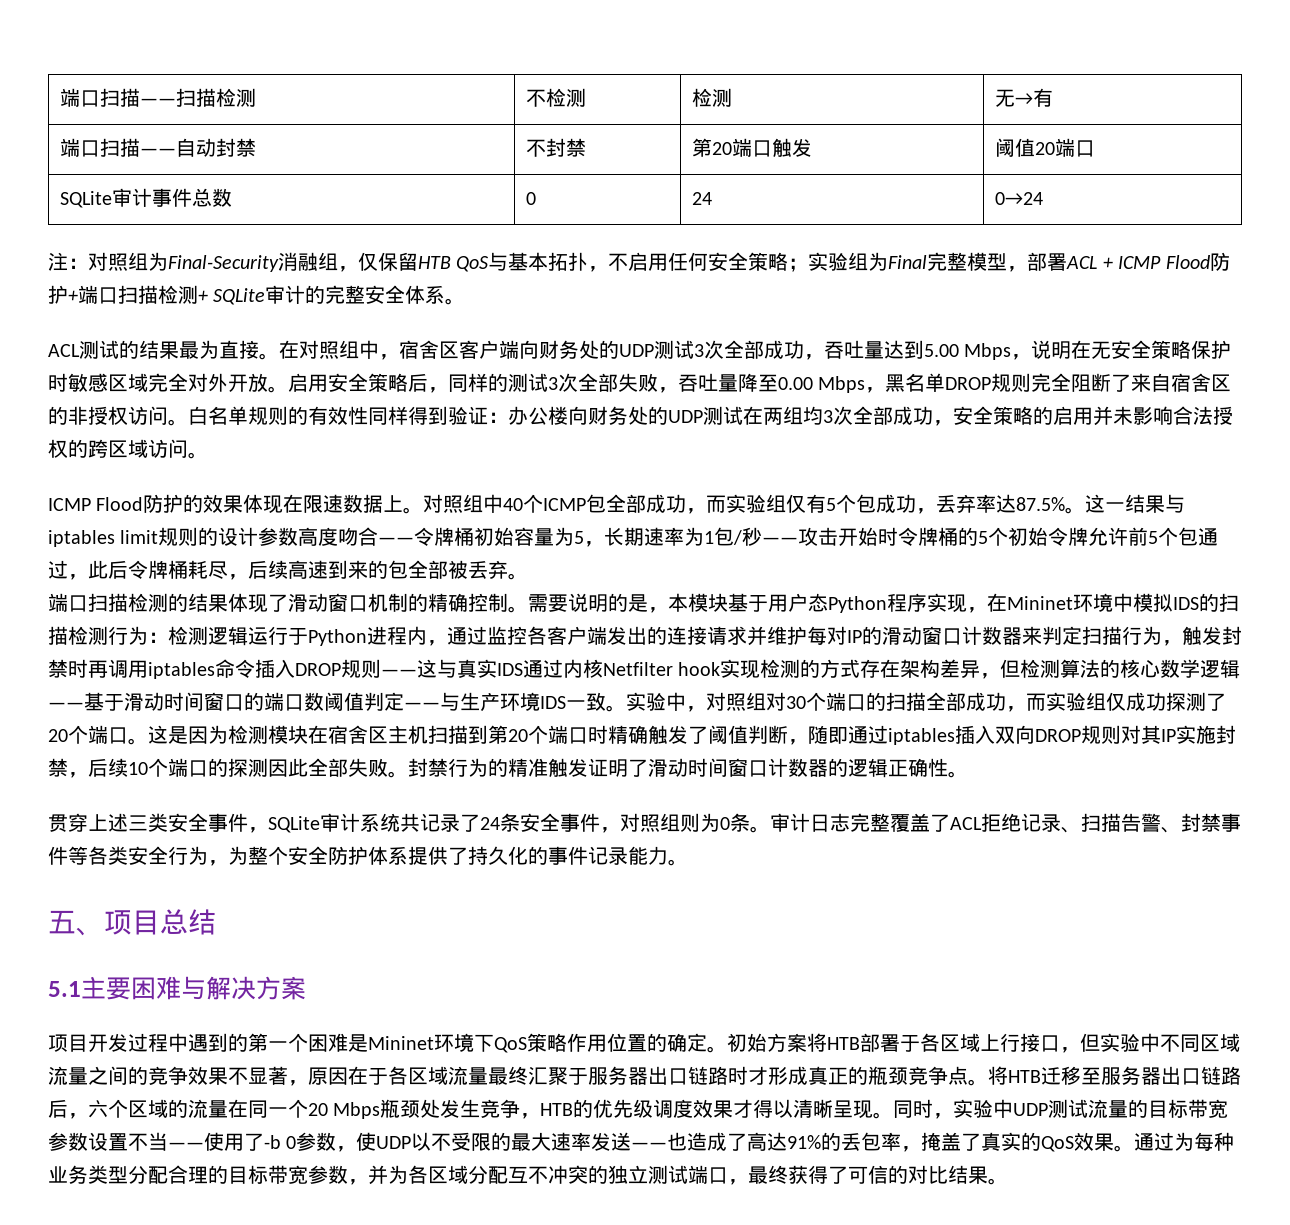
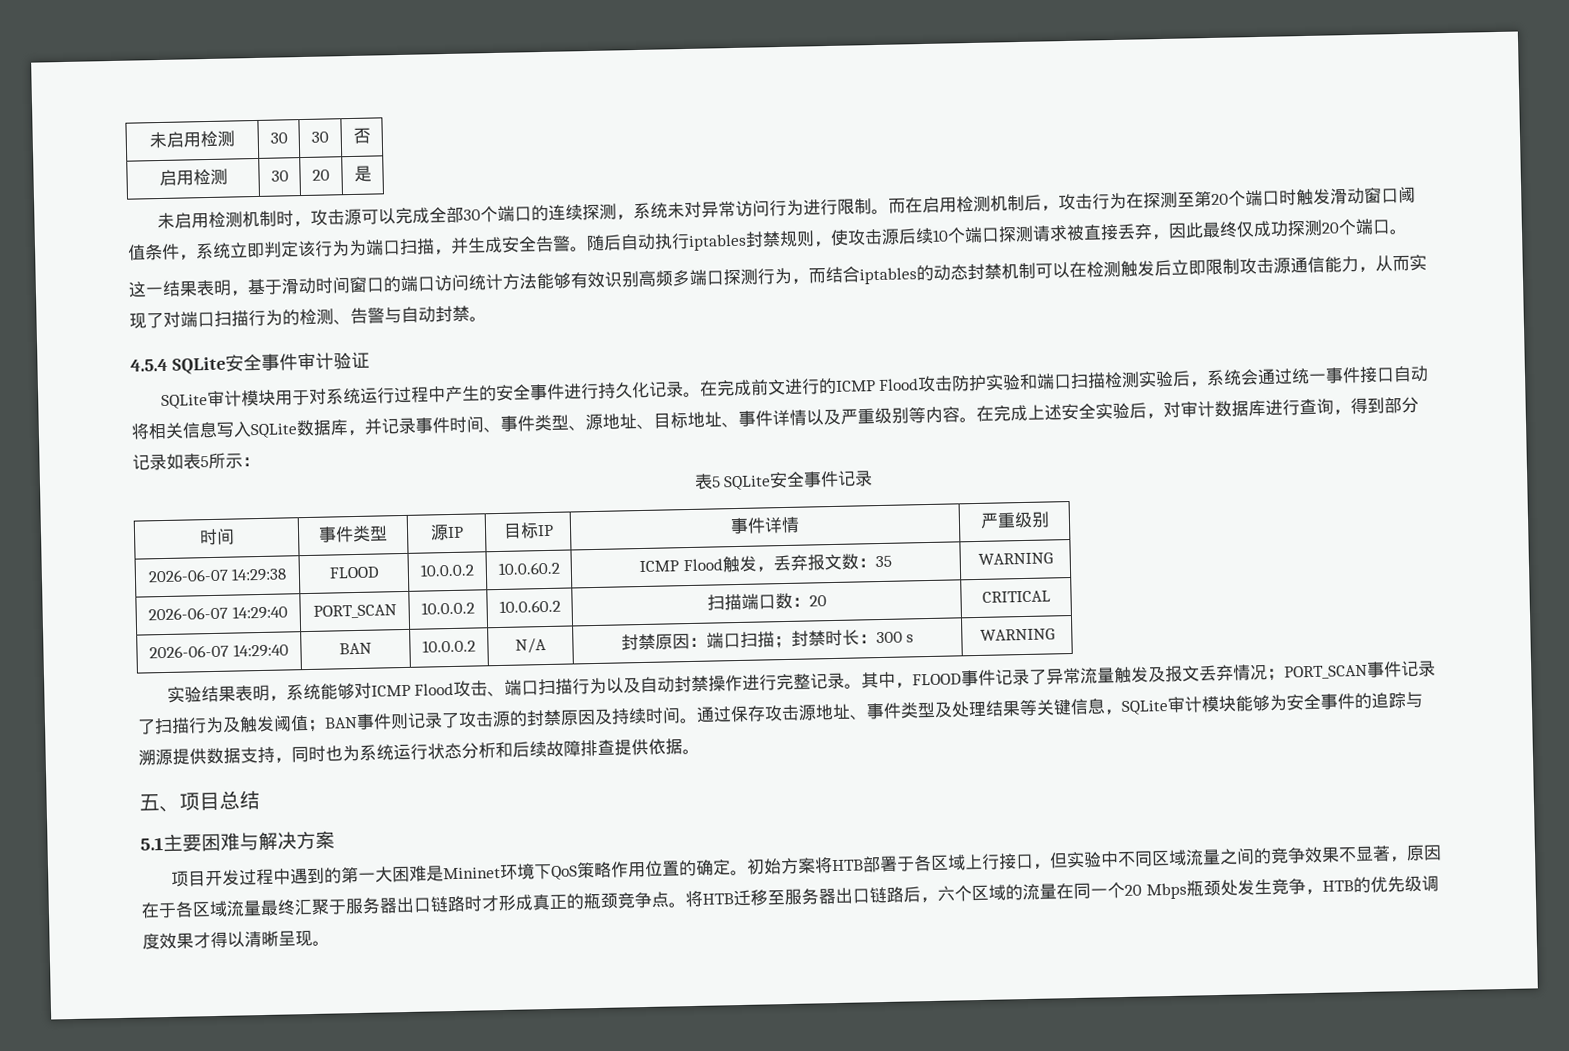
[60,88,257,107] [526,88,587,107] [692,88,733,107] [995,88,1054,107] [60,138,257,157] [526,138,587,157] [692,138,813,157] [995,138,1096,157] [60,188,233,208] [526,192,537,205] [692,192,713,205] [995,192,1044,205] [48,252,1230,272] [48,285,466,305] [48,340,1232,360] [48,373,1232,393] [48,406,1233,426] [48,439,208,459] [48,494,1186,514] [48,527,1219,547] [48,560,528,580] [48,593,1239,613] [48,626,1242,646] [48,659,1241,679] [48,702,84,709] 端口扫描——扫描检测 | 不检测 | 检测 | 无→有 // 端口扫描——自动封禁 | 不封禁 | 第20端口触发 | 阈值20端口 // SQLite审计事件总数 | 0 | 24 | 0→24 // 注：对照组为Final-Security消融组，仅保留HTB QoS与基本拓扑，不启用任何安全策略；实验组为Final完整模型，部署ACL + ICMP Flood防护+端口扫描检测+ SQLite审计的完整安全体系。 // ACL测试的结果最为直接。在对照组中，宿舍区客户端向财务处的UDP测试3次全部成功，吞吐量达到5.00 Mbps，说明在无安全策略保护时敏感区域完全对外开放。启用安全策略后，同样的测试3次全部失败，吞吐量降至0.00 Mbps，黑名单DROP规则完全阻断了来自宿舍区的非授权访问。白名单规则的有效性同样得到验证：办公楼向财务处的UDP测试在两组均3次全部成功，安全策略的启用并未影响合法授权的跨区域访问。 // ICMP Flood防护的效果体现在限速数据上。对照组中40个ICMP包全部成功，而实验组仅有5个包成功，丢弃率达87.5%。这一结果与iptables limit规则的设计参数高度吻合——令牌桶初始容量为5，长期速率为1包/秒——攻击开始时令牌桶的5个初始令牌允许前5个包通过，此后令牌桶耗尽，后续高速到来的包全部被丢弃。 // 端口扫描检测的结果体现了滑动窗口机制的精确控制。需要说明的是，本模块基于用户态Python程序实现，在Mininet环境中模拟IDS的扫描检测行为：检测逻辑运行于Python进程内，通过监控各客户端发出的连接请求并维护每对IP的滑动窗口计数器来判定扫描行为，触发封禁时再调用iptables命令插入DROP规则——这与真实IDS通过内核Netfilter hook实现检测的方式存在架构差异，但检测算法的核心数学逻辑—— -> [149,130,235,149] [269,132,288,144] [311,131,329,143] [352,127,371,144] [158,168,228,187] [270,170,289,182] [312,169,330,181] [353,165,372,182] [156,186,1416,230] [127,218,1408,261] [128,279,249,298] 未启用检测 | 30 | 30 | 否 // 启用检测 | 30 | 20 | 是 // 未启用检测机制时，攻击源可以完成全部30个端口的连续探测，系统未对异常访问行为进行限制。而在启用检测机制后，攻击行为在探测至第20个端口时触发滑动窗口阈值条件，系统立即判定该行为为端口扫描，并生成安全告警。随后自动执行iptables封禁规则，使攻击源后续10个端口探测请求被直接丢弃，因此最终仅成功探测20个端口。 // 这一结果表明，
[304,692,1226,712] [48,725,1236,745] [48,758,968,778] [48,813,1241,833] [48,846,668,866] 数阈值判定——与生产环境IDS一致。实验中，对照组对30个端口的扫描全部成功，而实验组仅成功探测了20个端口。这是因为检测模块在宿舍区主机扫描到第20个端口时精确触发了阈值判断，随即通过iptables插入双向DROP规则对其IP实施封禁，后续10个端口的探测因此全部失败。封禁行为的精准触发证明了滑动时间窗口计数器的逻辑正确性。 // 贯穿上述三类安全事件，SQLite审计系统共记录了24条安全事件，对照组则为0条。审计日志完整覆盖了ACL拒绝记录、扫描告警、封禁事件等各类安全行为，为整个安全防护体系提供了持久化的事件记录能力 -> [434,254,1427,292] [129,305,487,329] [130,351,370,375] [160,365,1430,410] [131,396,1419,440] [132,452,260,471] [693,470,874,491] [198,528,235,546] [318,525,388,543] [429,524,464,541] [502,522,554,539] [730,516,800,535] [979,511,1050,529] [147,567,288,583] [328,566,380,579] [420,563,474,577] [497,561,560,576] [639,553,892,573] [977,552,1053,565] [148,605,288,621] [312,604,397,619] [421,601,475,615] [498,599,561,614] [706,592,827,611] [981,590,1051,603] [149,643,289,659] [339,642,372,655] [422,639,476,653] [515,638,547,654] [620,629,915,651] [979,628,1055,641] [166,660,1437,703] [137,691,1423,735] [138,738,683,766] 访问统计方法能够有效识别高频多端口探测行为，而结合iptables的动态封禁机制可以在检测触发后立即限制攻击源通信能力，从而实现了对端口扫描行为的检测、告警与自动封禁。 // 4.5.4 SQLite安全事件审计验证 // SQLite审计模块用于对系统运行过程中产生的安全事件进行持久化记录。在完成前文进行的ICMP Flood攻击防护实验和端口扫描检测实验后，系统会通过统一事件接口自动将相关信息写入SQLite数据库，并记录事件时间、事件类型、源地址、目标地址、事件详情以及严重级别等内容。在完成上述安全实验后，对审计数据库进行查询，得到部分记录如表5所示： // 表5 SQLite安全事件记录 // 时间 | 事件类型 | 源IP | 目标IP | 事件详情 | 严重级别 // 2026-06-07 14:29:38 | FLOOD | 10.0.0.2 | 10.0.60.2 | ICMP Flood触发，丢弃报文数：35 | WARNING // 2026-06-07 14:29:40 | PORT_SCAN | 10.0.0.2 | 10.0.60.2 | 扫描端口数：20 | CRITICAL // 2026-06-07 14:29:40 | BAN | 10.0.0.2 | N/A | 封禁原因：端口扫描；封禁时长：300 s | WARNING // 实验结果表明，系统能够对ICMP Flood攻击、端口扫描行为以及自动封禁操作进行完整记录。其中，FLOOD事件记录了异常流量触发及报文丢弃情况；PORT_SCAN事件记录了扫描行为及触发阈值；BAN事件则记录了攻击源的封禁原因及持续时间。通过保存攻击源地址、事件类型及处理结果等关键信息，SQLite审计模块能够为安全事件的追踪与溯源提供数据支持，同时也为系统运行状态分析和后续故障排查提供依据
[288,1033,308,1052] 个 -> [374,866,393,883] 大
[893,1099,1229,1119] [48,1132,1235,1152] [48,1165,1008,1185] 同时，实验中UDP测试流量的目标带宽参数设置不当——使用了-b 0参数，使UDP以不受限的最大速率发送——也造成了高达91%的丢包率，掩盖了真实的QoS效果。通过为每种业务类型分配合理的目标带宽参数，并为各区域分配互不冲突的独立测试端口，最终获得了可信的对比结果。 -> (330, 943) none

